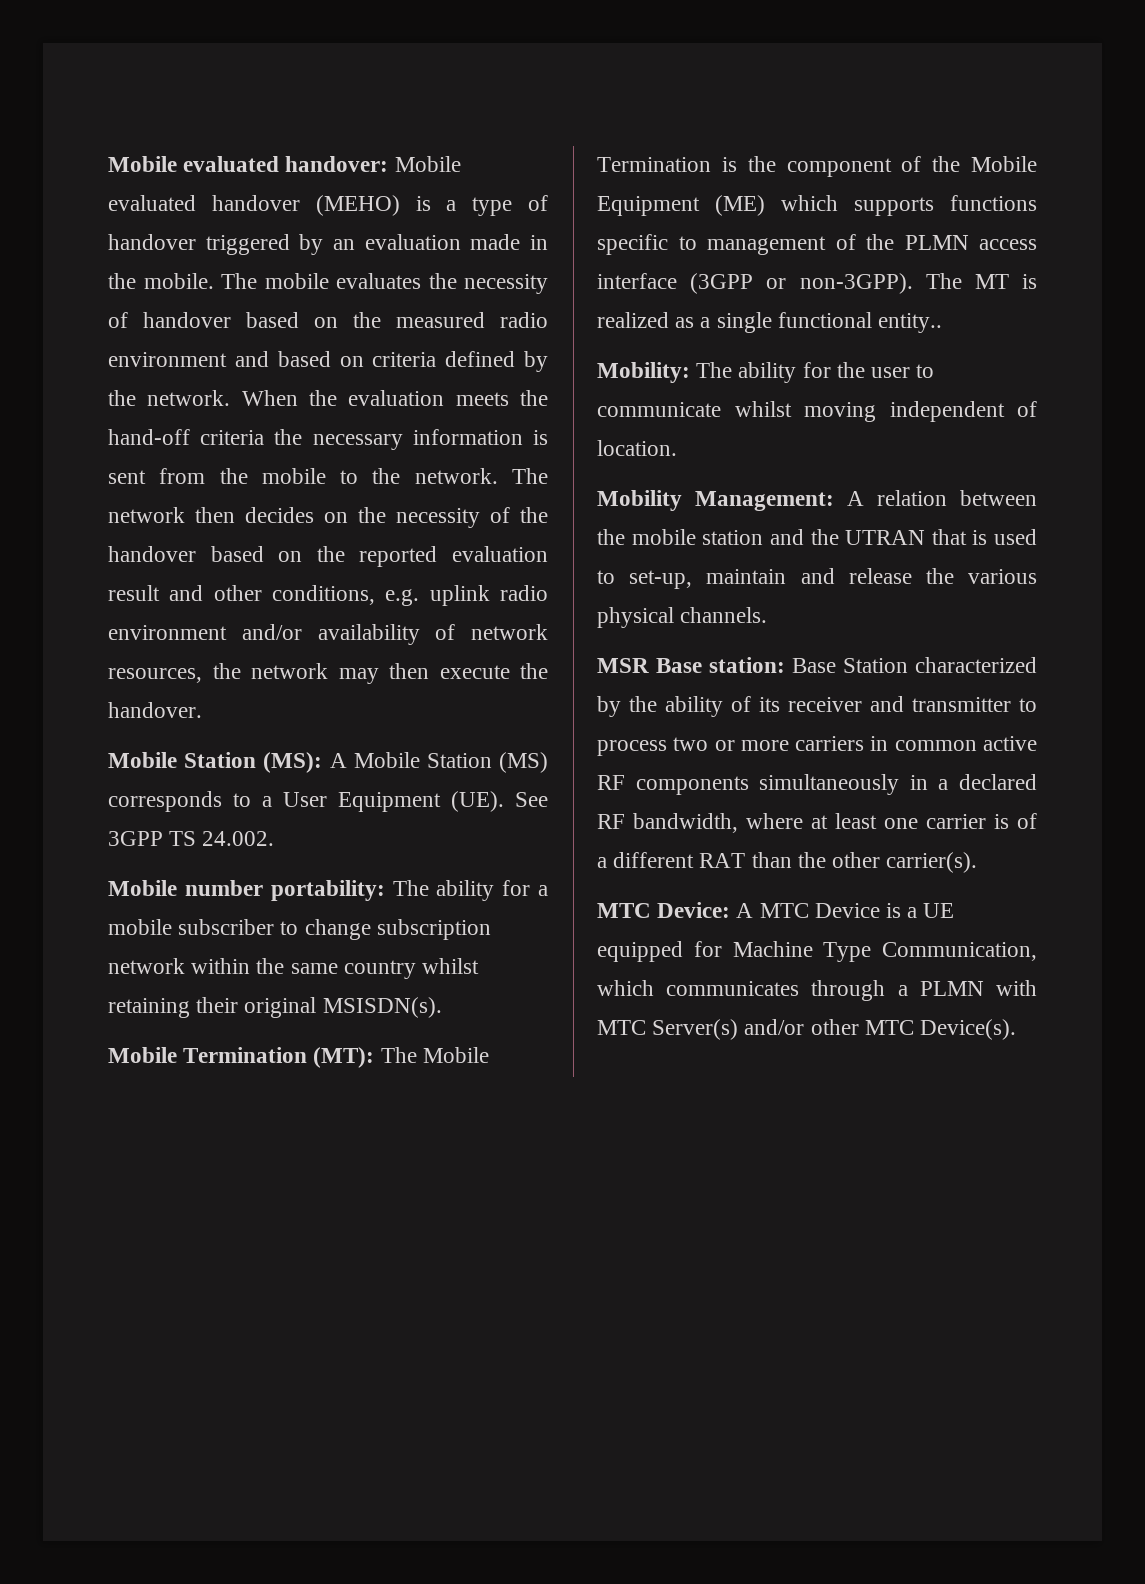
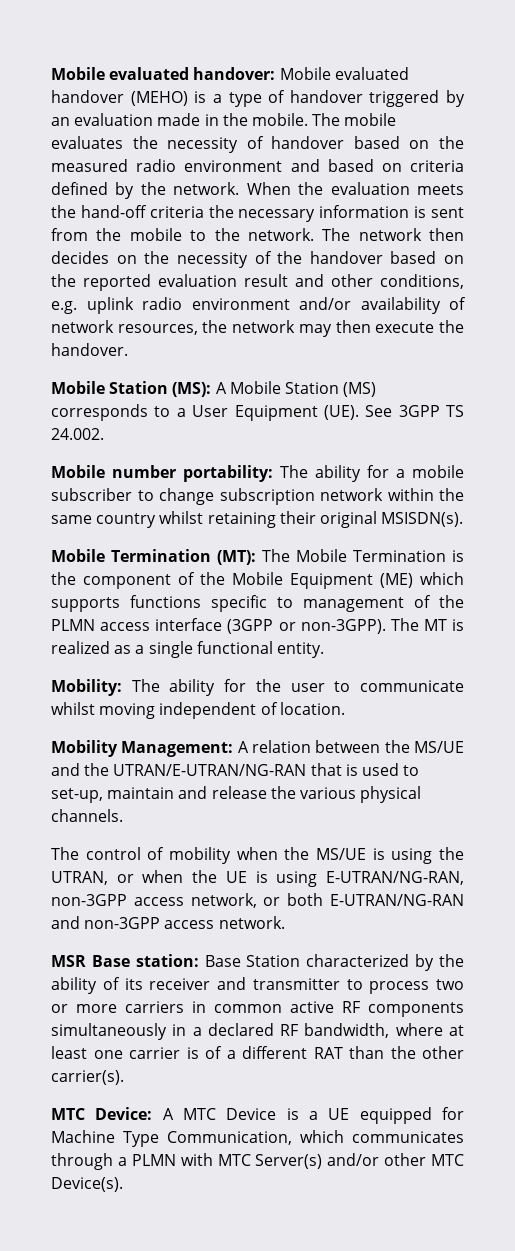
[878,313,943,333] entity.. -> [276,642,324,658] entity.
[631,529,764,545] mobile station -> [413,741,464,753] MS/UE
[845,530,926,545] UTRAN -> [113,764,307,776] UTRAN/E-UTRAN/NG-RAN
(768, 615) none -> [51,847,464,864] [51,870,465,887] [51,893,465,908] [51,916,285,929] // The control of mobility when the MS/UE is using the UTRAN, or when the UE is using E-UTRAN/NG-RAN, non-3GPP access network, or both E-UTRAN/NG-RAN and non-3GPP access network.

